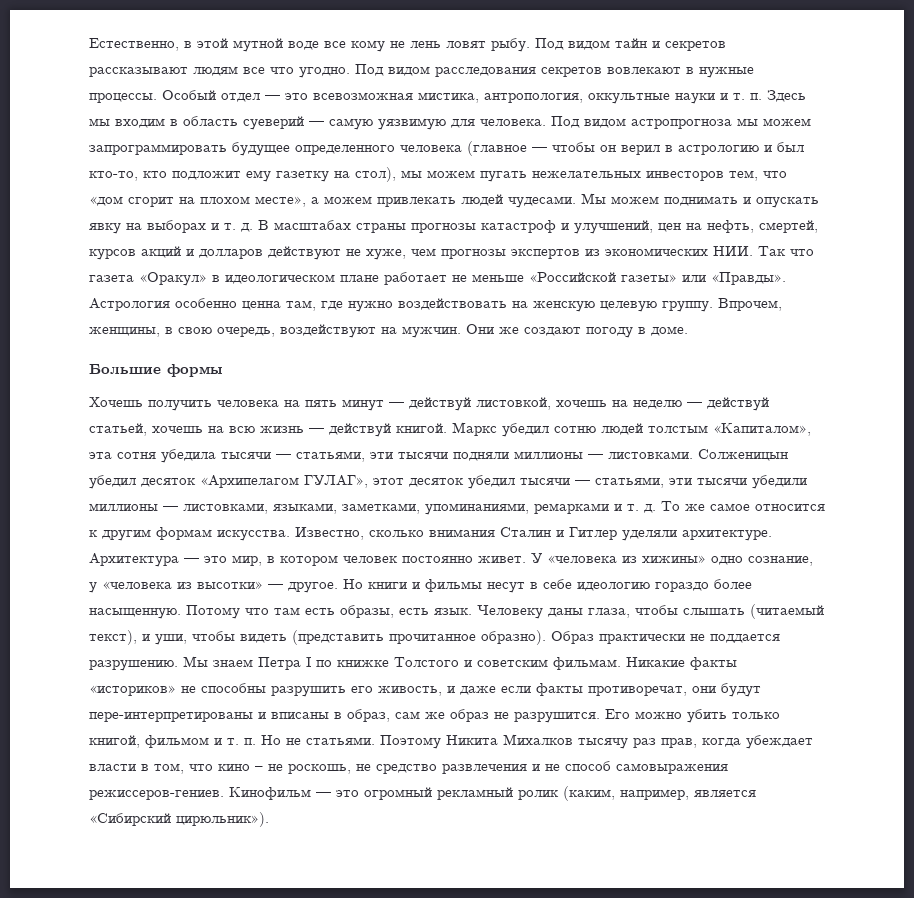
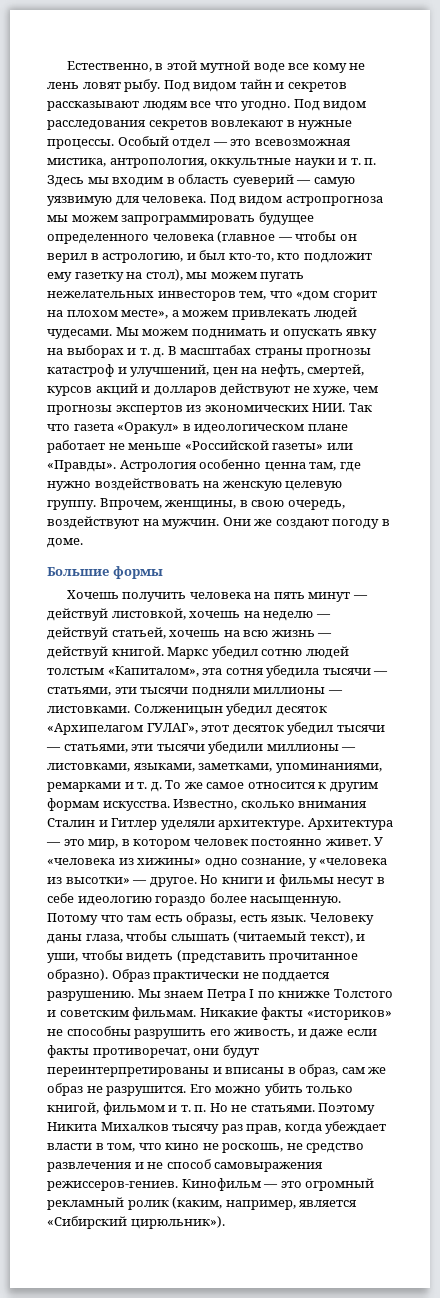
[678,145,759,155] астрологию -> [102,253,184,263] астрологию,
[89,712,253,722] пере-интерпретированы -> [47,1067,209,1077] переинтерпретированы
[255,766,263,771] – -> (200, 1146) none

